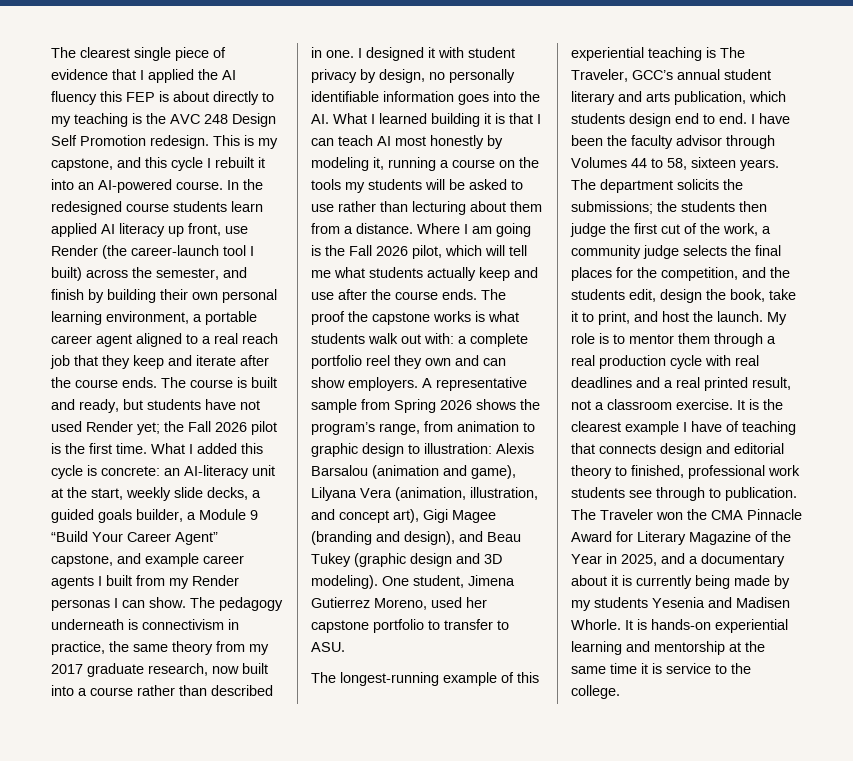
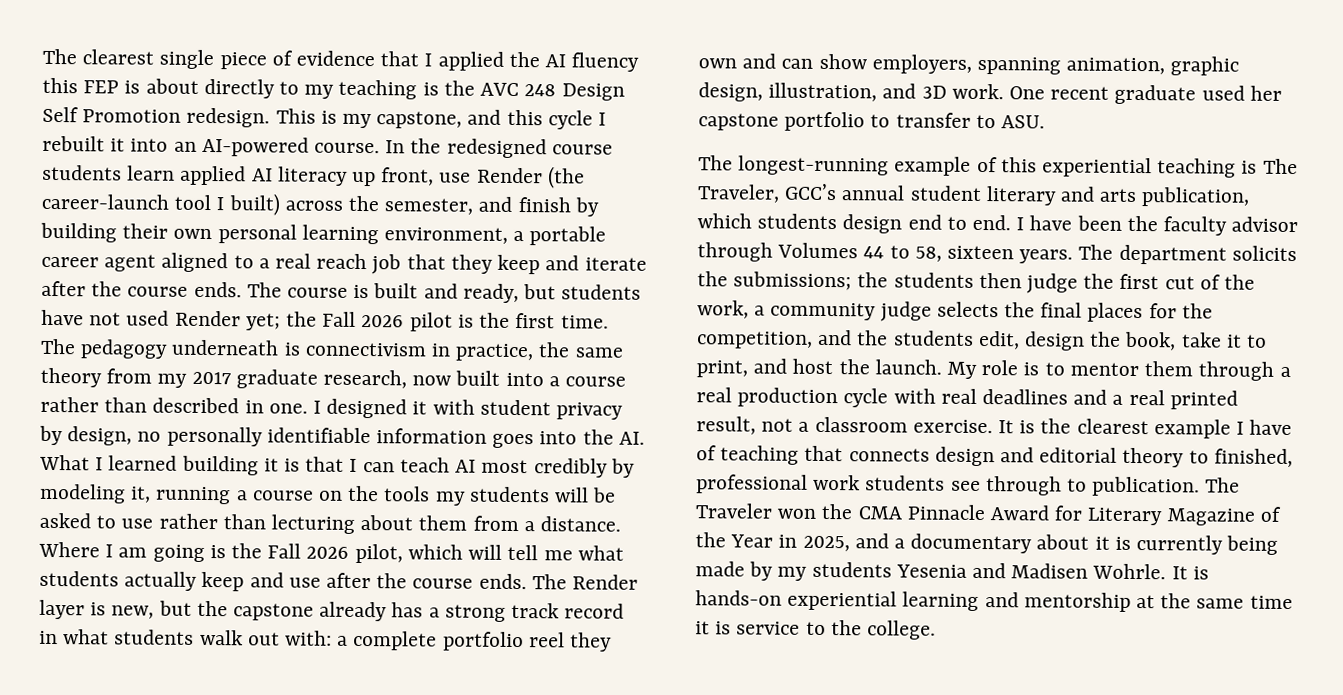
[151,443,263,454] [51,465,275,479] [51,487,261,501] [51,509,258,523] [51,531,218,545] [51,553,244,567] [51,575,239,589] [51,597,186,611] What I added this cycle is concrete: an AI-literacy unit at the start, weekly slide decks, a guided goals builder, a Module 9 “Build Your Career Agent” capstone, and example career agents I built from my Render personas I can show. -> (609, 322) none
[430,135,484,149] honestly -> [533,458,608,478] credibly
[311,311,485,325] proof the capstone works is -> [572,574,639,590] [39,599,625,622] [39,630,58,645] Render layer is new, but the capstone already has a strong track record in
[348,377,527,391] [311,399,540,413] [311,421,535,435] [311,443,534,457] [311,465,516,479] [311,487,538,501] [311,509,496,523] [311,531,521,545] [311,553,502,567] [311,575,515,589] [311,597,427,610] employers. A representative sample from Spring 2026 shows the program’s range, from animation to graphic design to illustration: Alexis Barsalou (animation and game), Lilyana Vera (animation, illustration, and concept art), Gigi Magee (branding and design), and Beau Tukey (graphic design and 3D modeling). One student, Jimena Gutierrez Moreno, -> [871,54,1240,76] [698,82,1197,105] employers, spanning animation, graphic design, illustration, and 3D work. One recent graduate
[571,619,621,630] Whorle. -> [1092,563,1167,580] Wohrle.

